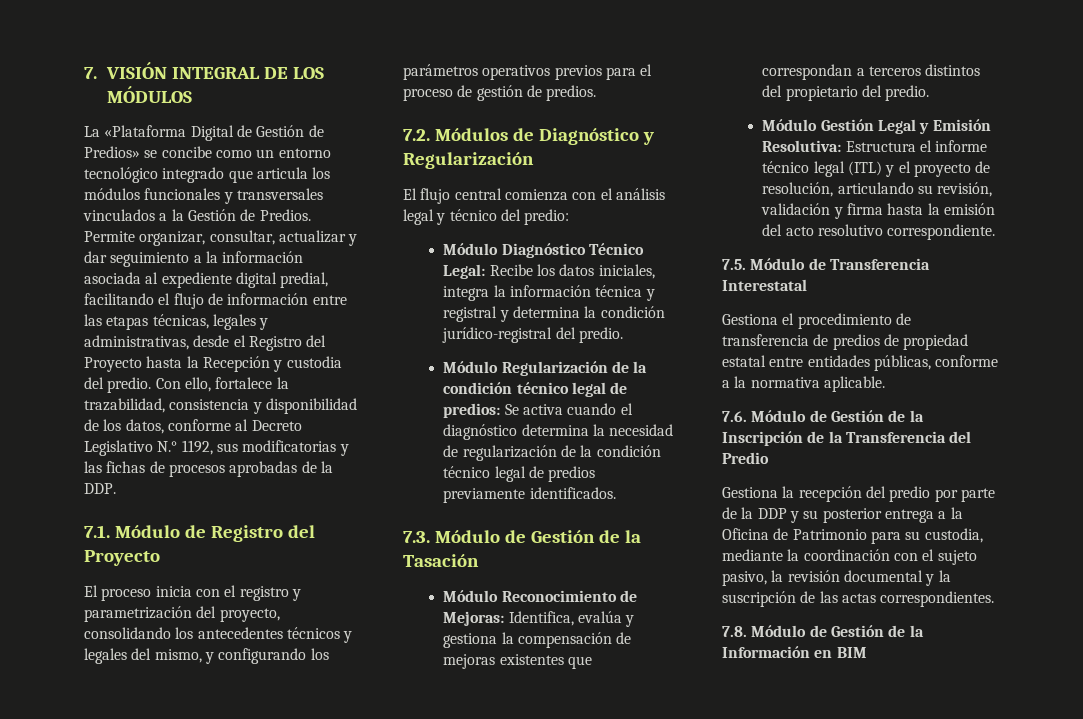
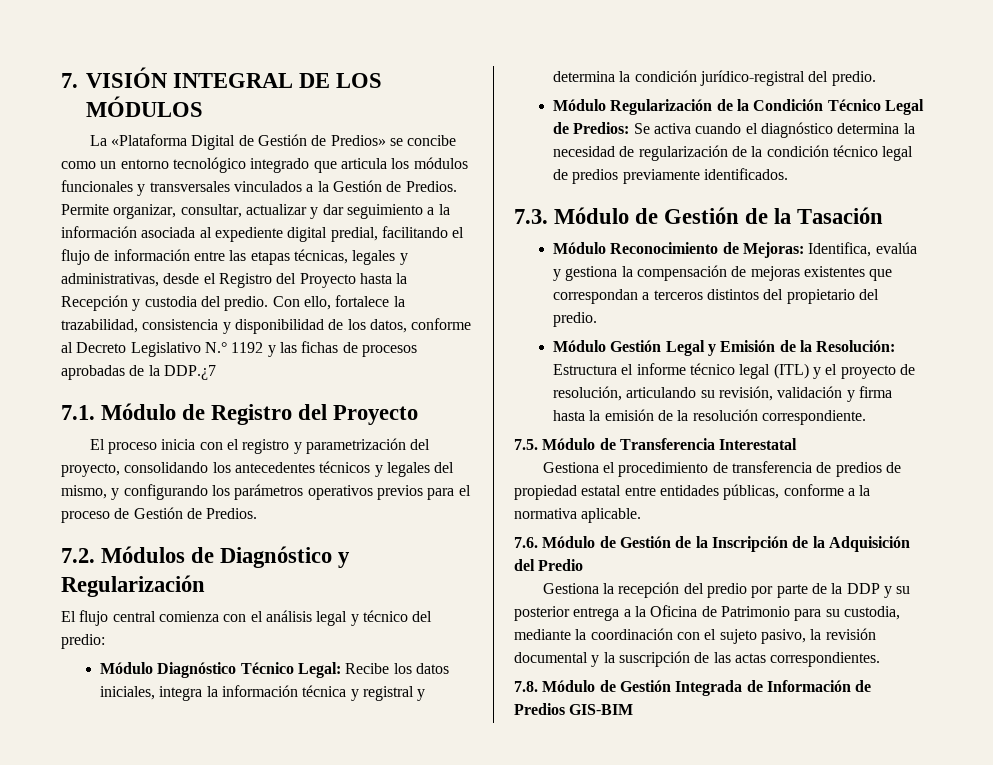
[181,440,337,455] 1192, sus modificatorias -> [231,342,264,353] 1192
[84,483,116,494] DDP. -> [163,365,216,380] DDP.¿7
[476,85,597,101] gestión de predios. -> [133,507,258,519] Gestión de Predios.
[443,382,628,397] [443,403,501,418] condición técnico legal de predios: -> [753,99,924,115] [553,122,630,134] Condición Técnico Legal de Predios:
[762,140,842,152] Resolutiva: -> [779,340,896,352] de la Resolución:
[762,224,883,236] del acto resolutivo -> [658,409,758,421] de la resolución
[845,431,946,443] Transferencia -> [828,536,910,552] Adquisición
[888,625,924,637] [722,646,867,658] de la Información en BIM -> [675,680,872,696] [514,703,634,715] Integrada de Información de Predios GIS-BIM

